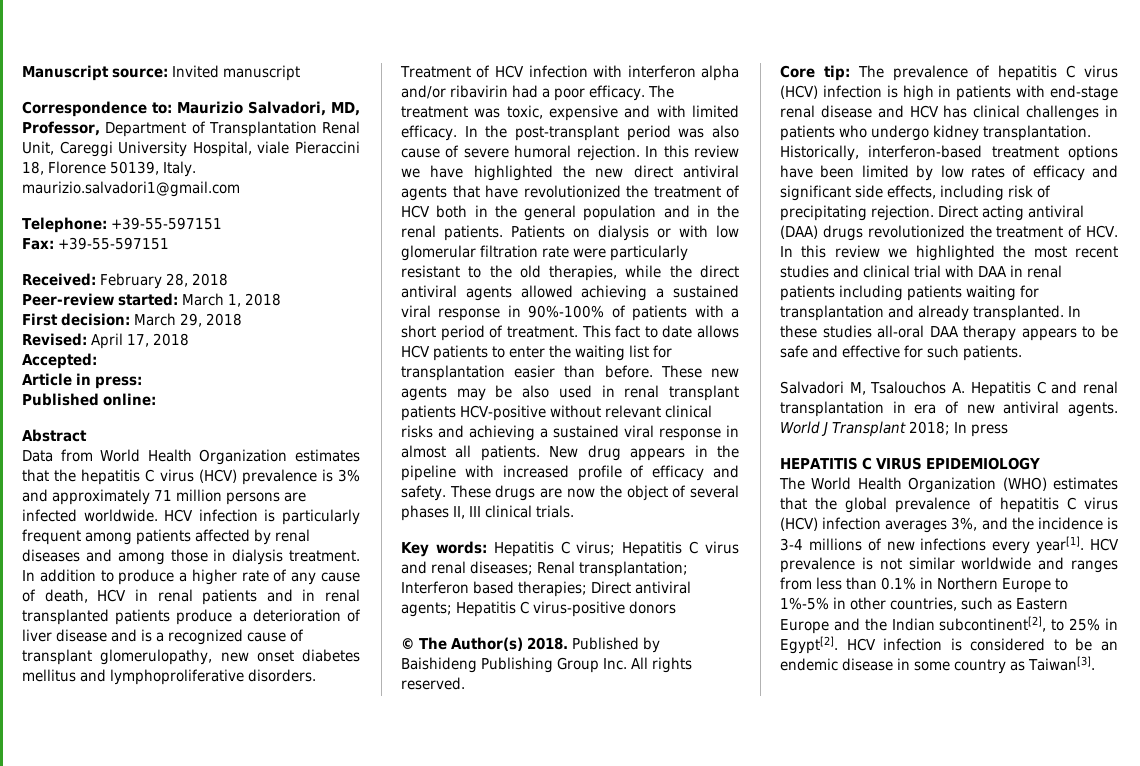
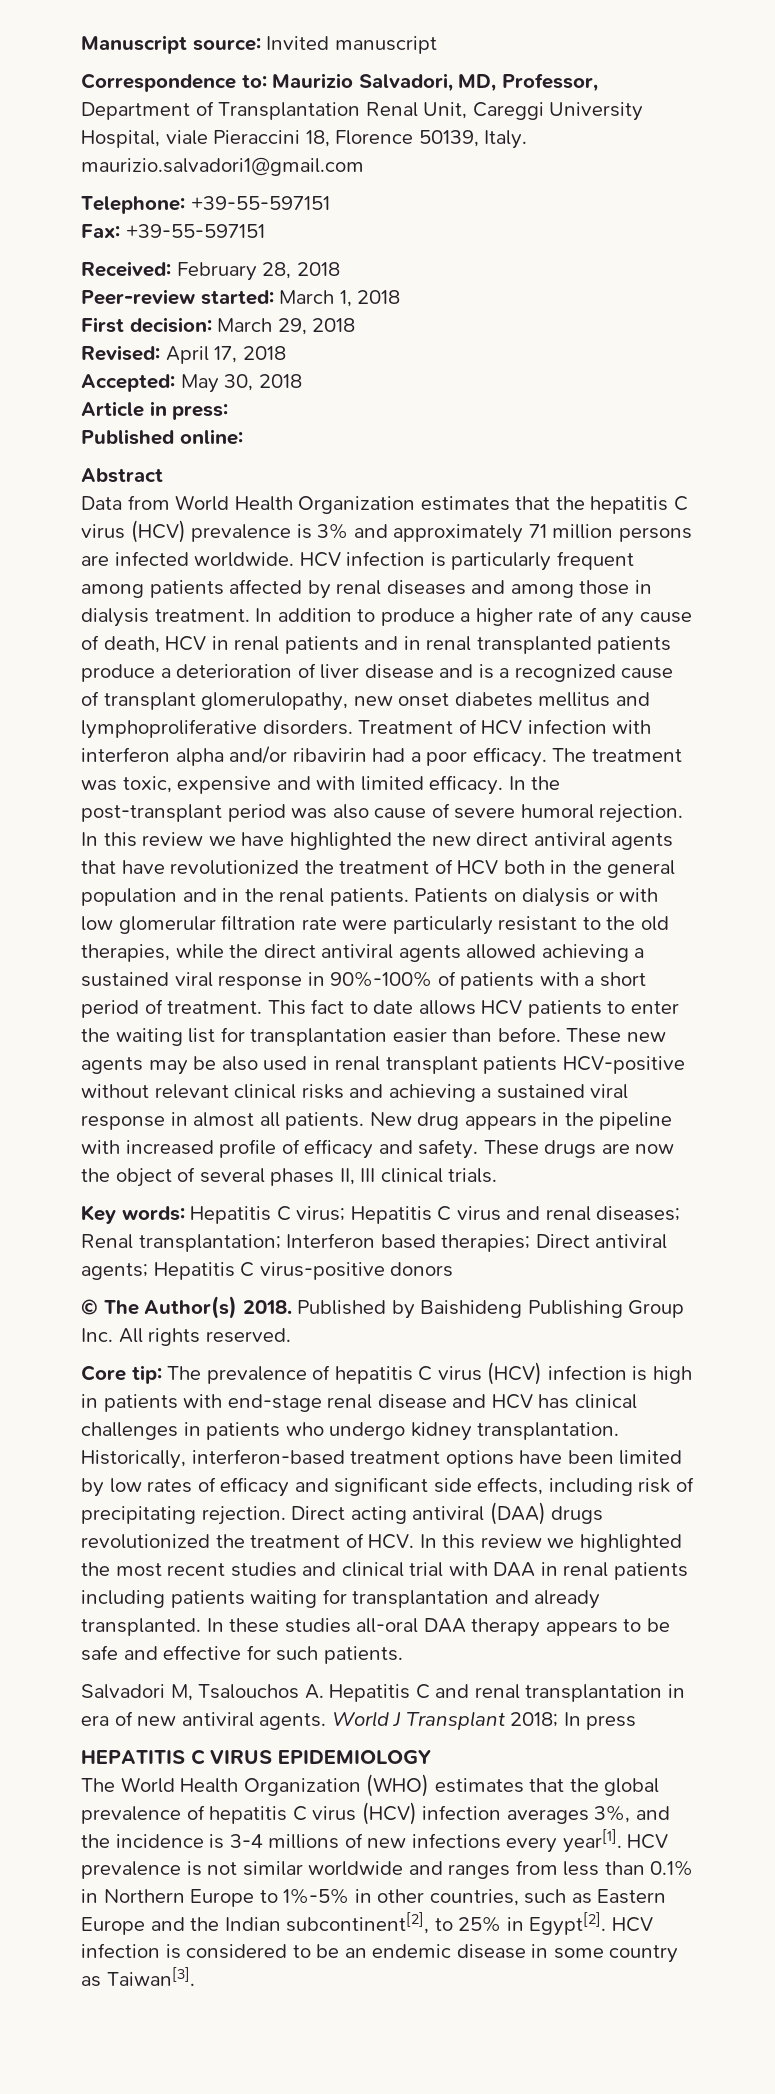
(97, 361) none -> [180,374,302,393] May 30, 2018

